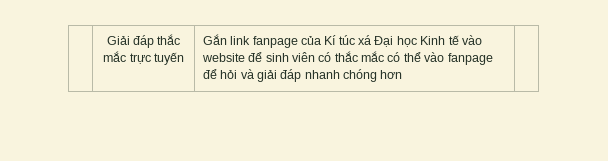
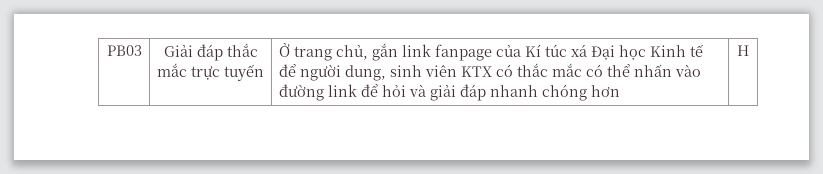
(106, 40) none -> [106,45,142,56] PB03
[202,34,227,45] Gắn -> [278,43,398,61] Ở trang chủ, gắn
[461,35,482,45] [201,52,263,62] vào website để -> [278,63,386,81] để người dung,
(315, 57) none -> [460,66,492,77] KTX
[424,52,493,65] vào fanpage -> [633,64,701,77] [278,84,357,101] nhấn vào đường link
(403, 74) none -> [737,45,749,56] H

